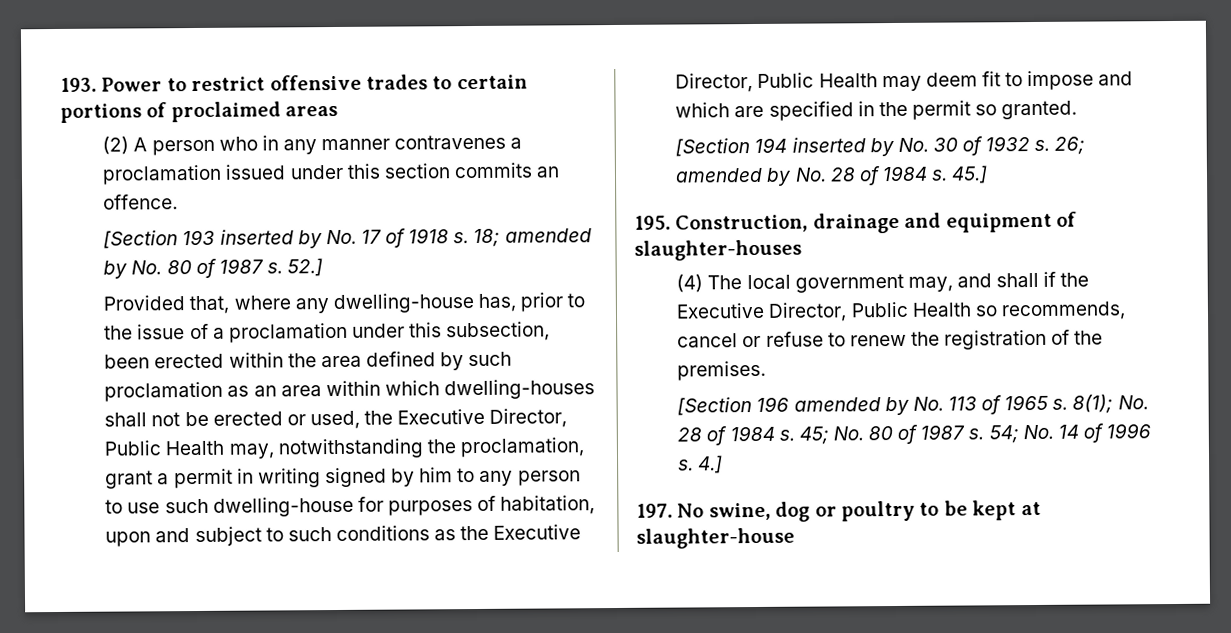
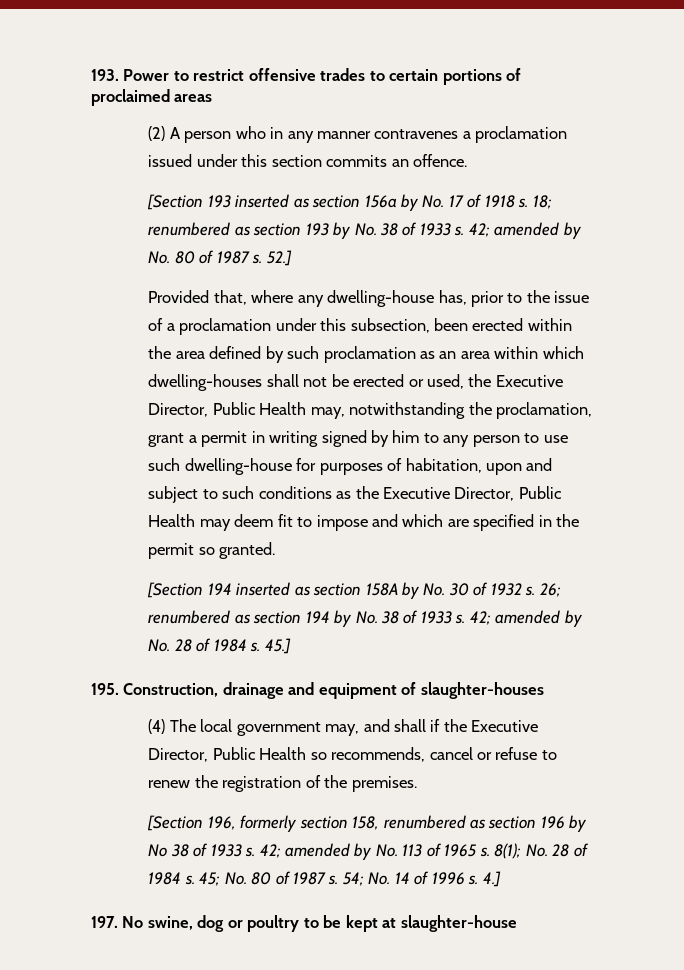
(294, 237) none -> [293,195,397,208] as section 156a
(501, 238) none -> [148,222,490,239] renumbered as section 193 by No. 38 of 1933 s. 42;
(866, 145) none -> [294,583,398,596] as section 158A
(1086, 145) none -> [148,610,491,627] renumbered as section 194 by No. 38 of 1933 s. 42;
[756,396,790,412] 196 -> [207,815,588,832] [148,843,281,858] 196, formerly section 158, renumbered as section 196 by No 38 of 1933 s. 42;

